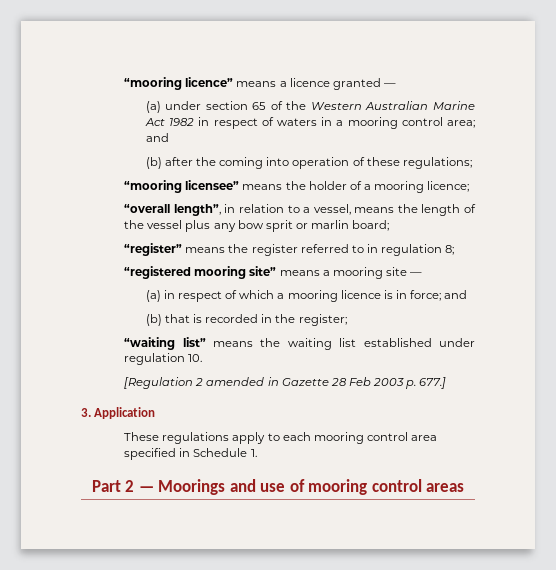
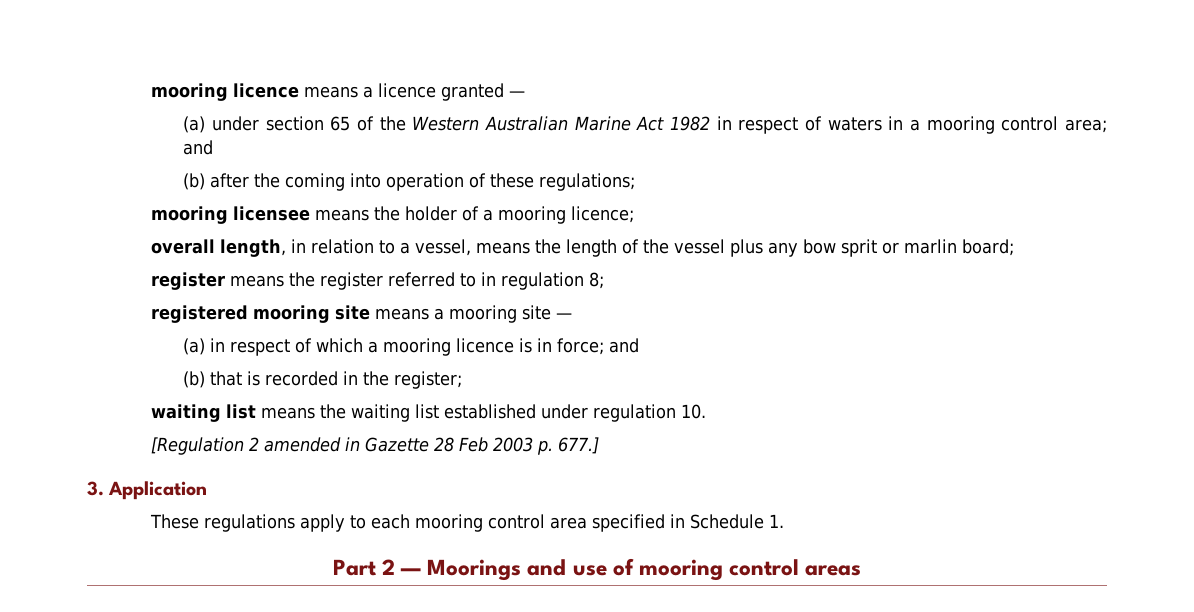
[124,77,234,90] “mooring licence” -> [151,83,300,101] mooring licence
[124,180,240,193] “mooring licensee” -> [151,206,311,224] mooring licensee
[124,204,221,216] “overall length”, -> [151,239,287,257] overall length,
[124,243,183,256] “register” -> [151,272,226,290] register
[124,266,277,279] “registered mooring site” -> [151,305,371,323] registered mooring site
[124,337,206,350] “waiting list” -> [151,404,257,422] waiting list

